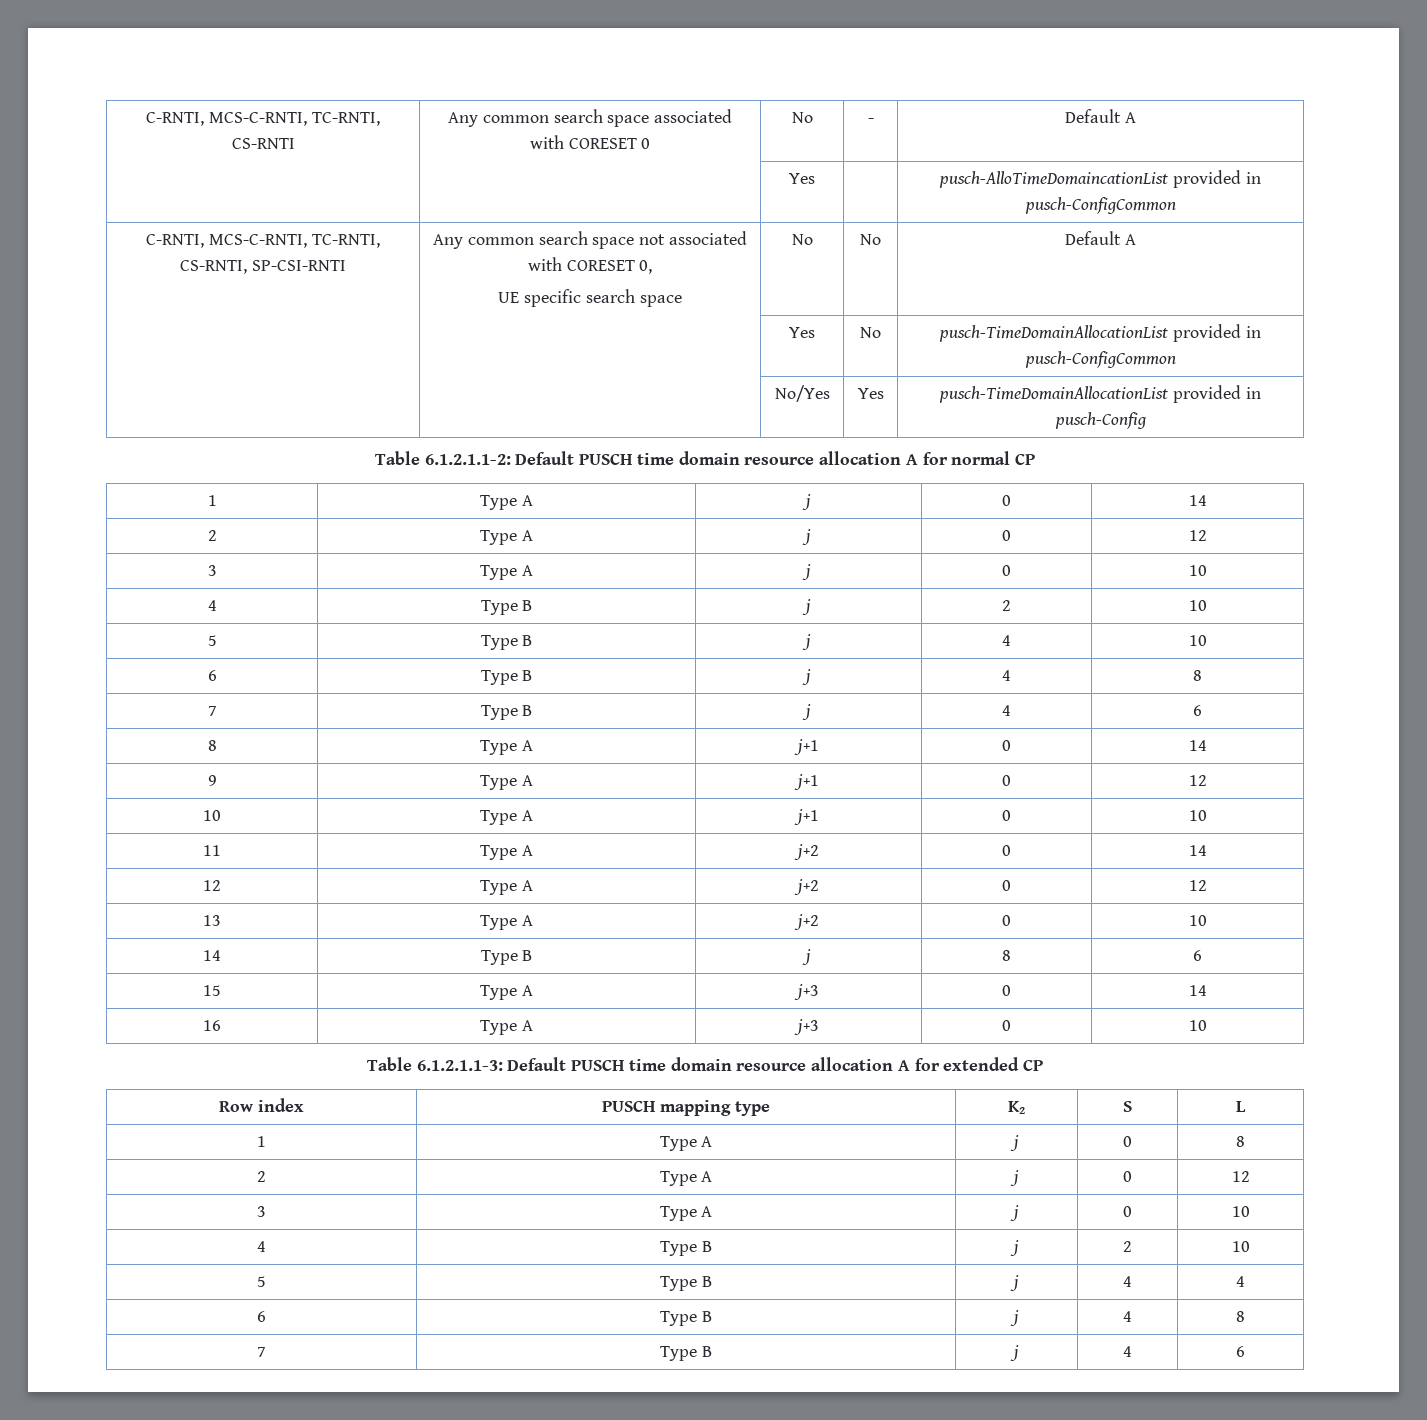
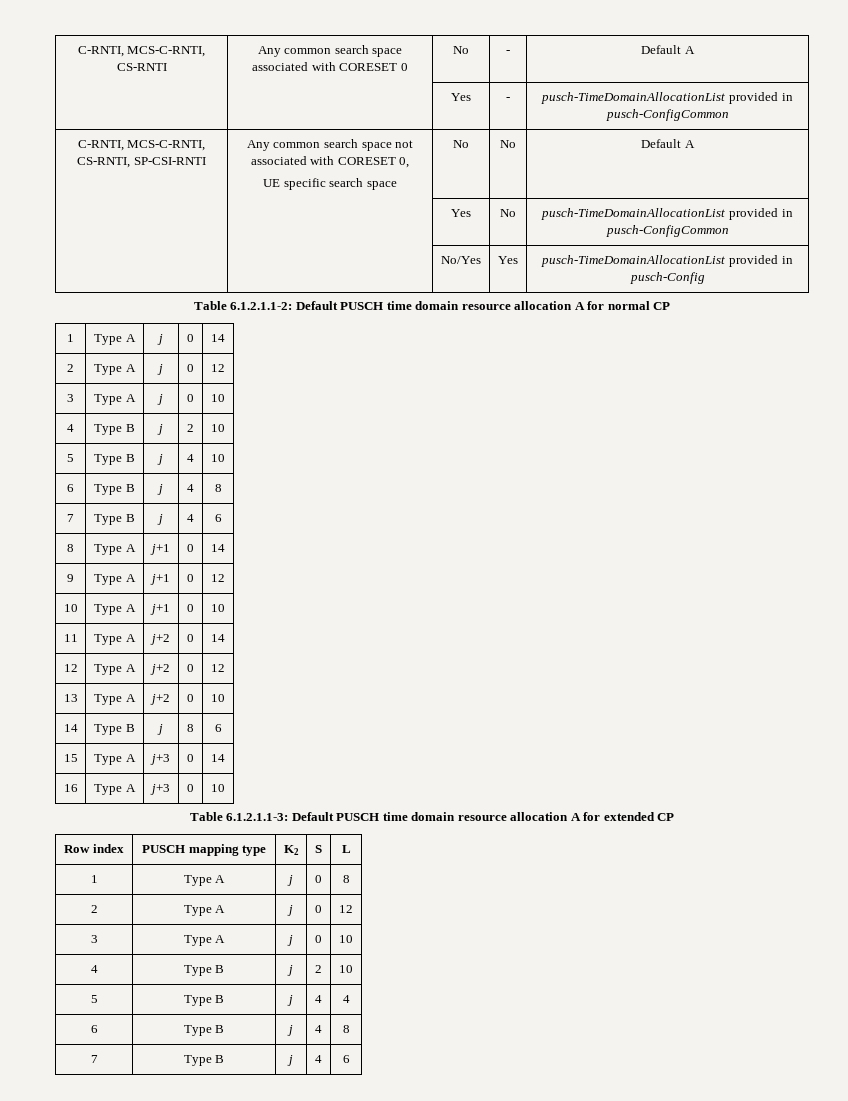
[146,112,380,126] C-RNTI, MCS-C-RNTI, TC-RNTI, -> [77,46,206,57] C-RNTI, MCS-C-RNTI,
[939,171,1169,188] | pusch-AlloTimeDomaincationList -> [506,97,511,101] [541,92,726,104] - | pusch-TimeDomainAllocationList
[311,234,380,248] TC-RNTI, -> (206, 145) none

